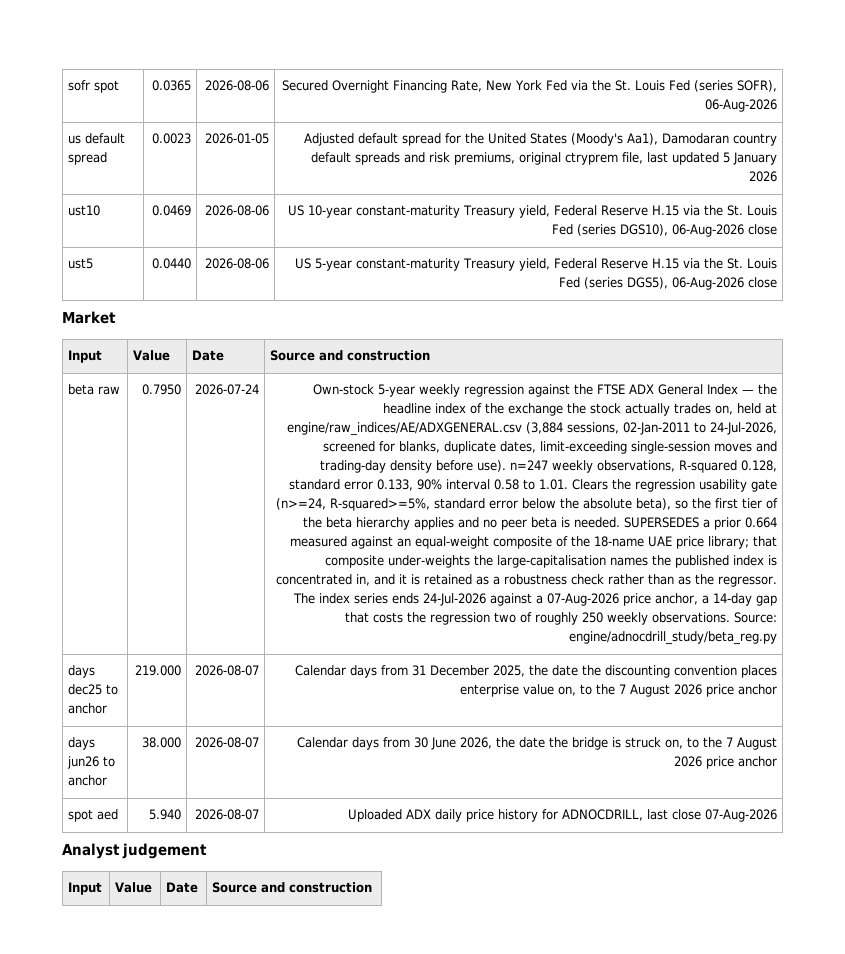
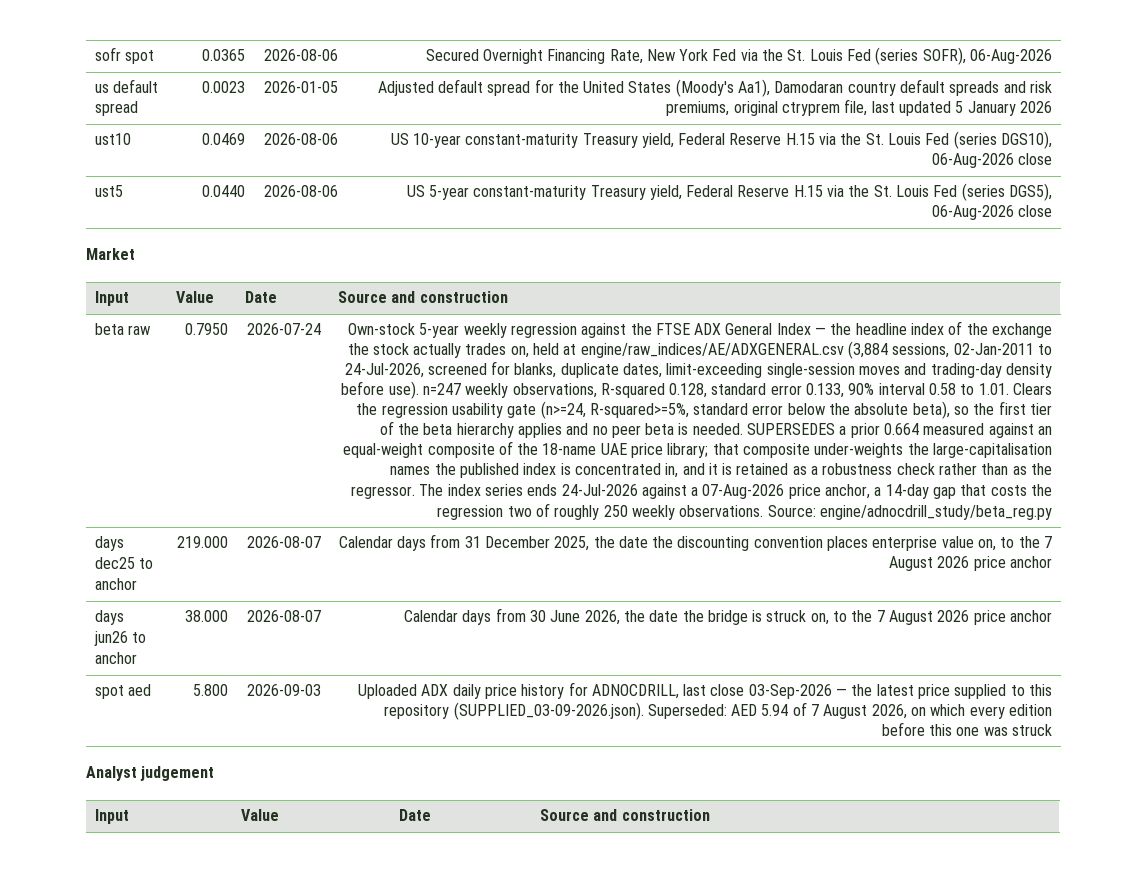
[148,809,181,820] [194,809,259,820] 5.940 | 2026-08-07 -> [193,684,229,696] [247,684,322,696] 5.800 | 2026-09-03
[704,809,777,822] 07-Aug-2026 -> [748,684,1053,699] [384,702,1053,720] [881,722,1053,736] 03-Sep-2026 — the latest price supplied to this repository (SUPPLIED_03-09-2026.json). Superseded: AED 5.94 of 7 August 2026, on which every edition before this one was struck

